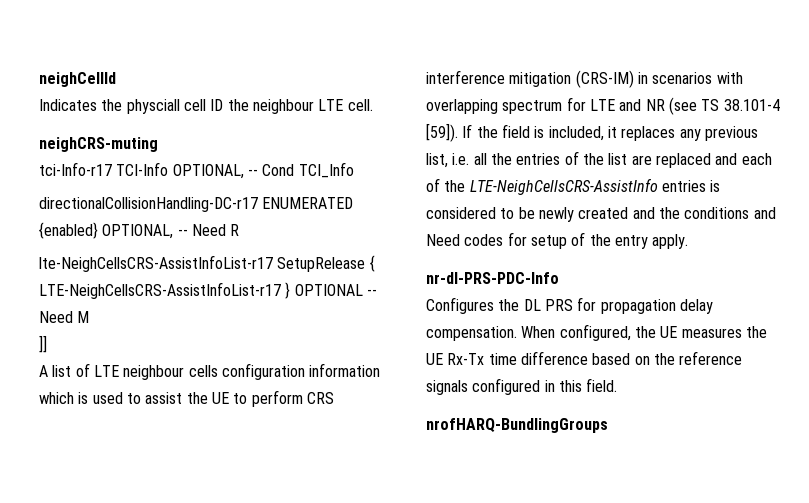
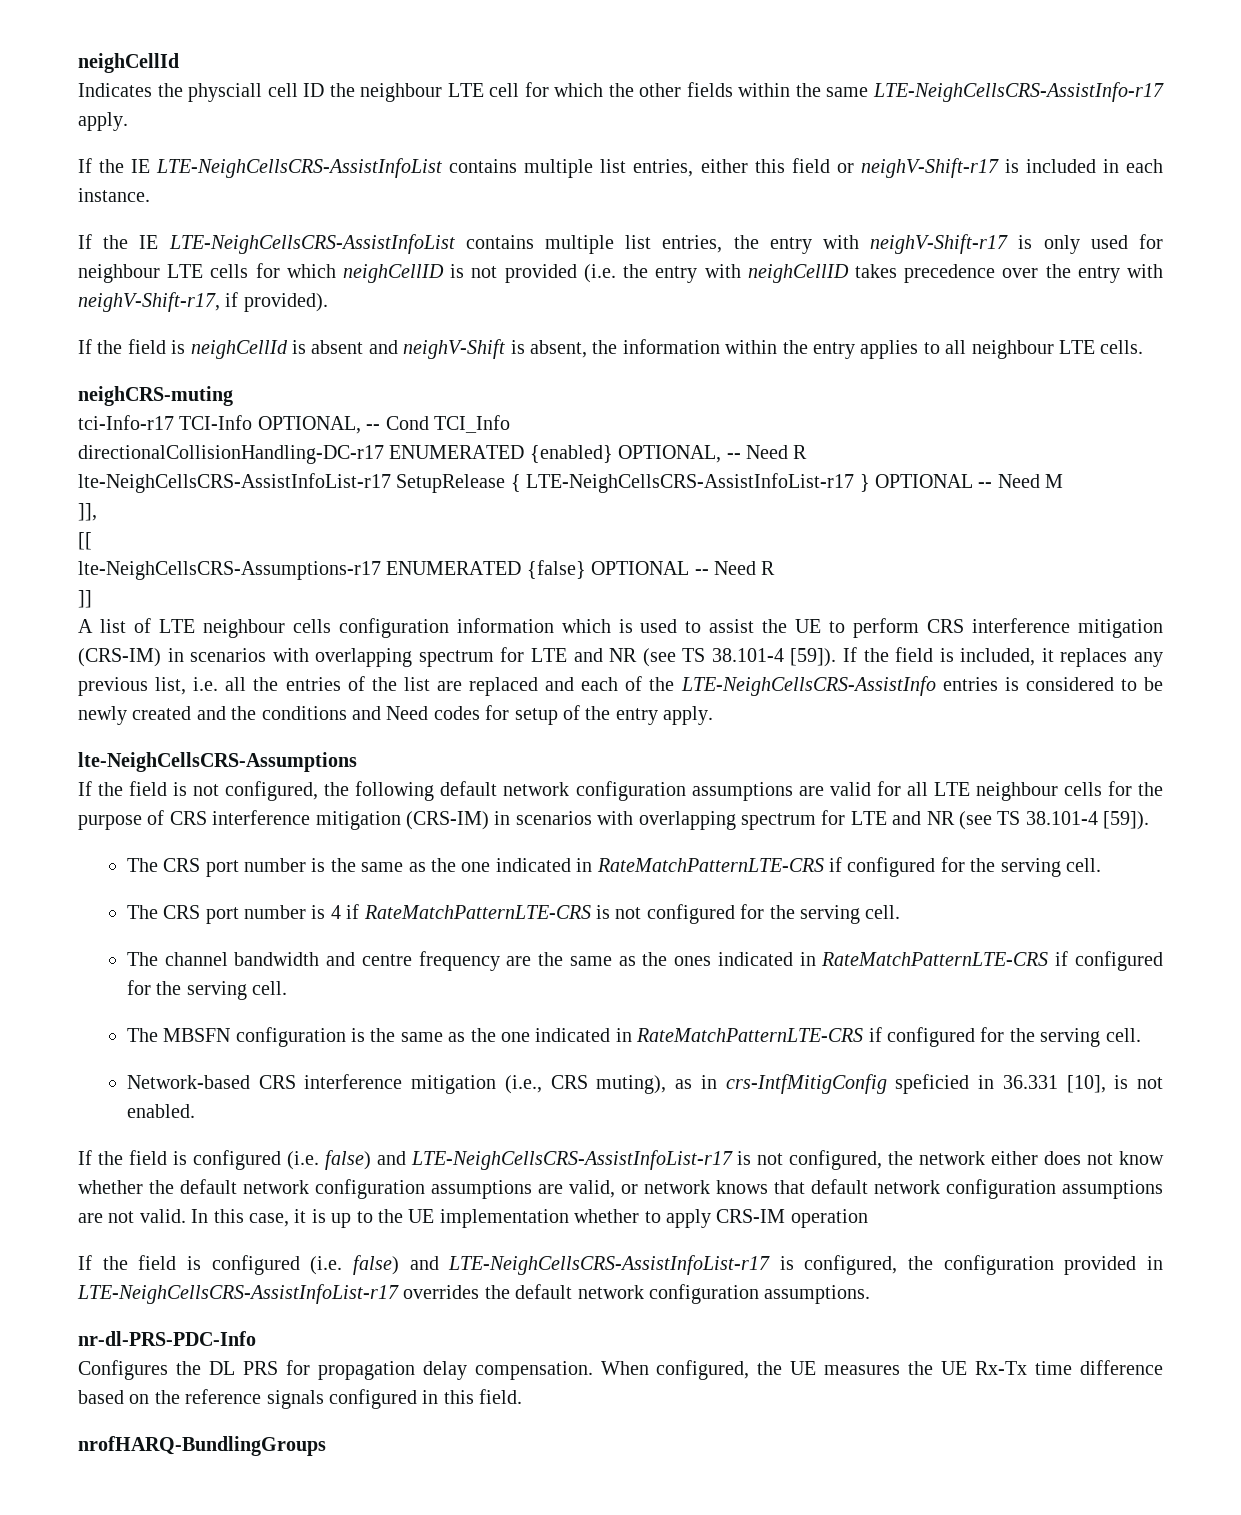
[347,99,373,111] cell. -> [489,82,1164,102] [78,112,128,131] [78,158,1163,178] [78,188,150,202] [78,234,1164,254] [78,263,1163,283] [78,292,328,312] [78,339,1144,359] cell for which the other fields within the same LTE-NeighCellsCRS-AssistInfo-r17 apply. // If the IE LTE-NeighCellsCRS-AssistInfoList contains multiple list entries, either this field or neighV-Shift-r17 is included in each instance. // If the IE LTE-NeighCellsCRS-AssistInfoList contains multiple list entries, the entry with neighV-Shift-r17 is only used for neighbour LTE cells for which neighCellID is not provided (i.e. the entry with neighCellID takes precedence over the entry with neighV-Shift-r17, if provided). // If the field is neighCellId is absent and neighV-Shift is absent, the information within the entry applies to all neighbour LTE cells.
(90, 317) none -> [78,503,97,521] [78,532,92,550] [78,560,776,580] // ]], // [[ // lte-NeighCellsCRS-Assumptions-r17 ENUMERATED {false} OPTIONAL -- Need R
(689, 241) none -> [78,752,357,772] [78,781,1163,801] [78,810,1150,830] [126,857,1101,877] [126,904,901,924] [126,951,1163,971] [126,980,287,1000] [126,1027,1141,1047] [126,1074,1164,1094] [126,1104,195,1118] [78,1150,1165,1170] [78,1179,1163,1199] [78,1209,868,1228] [78,1255,1163,1275] [77,1284,871,1304] // lte-NeighCellsCRS-Assumptions // If the field is not configured, the following default network configuration assumptions are valid for all LTE neighbour cells for the purpose of CRS interference mitigation (CRS-IM) in scenarios with overlapping spectrum for LTE and NR (see TS 38.101-4 [59]). // The CRS port number is the same as the one indicated in RateMatchPatternLTE-CRS if configured for the serving cell. // The CRS port number is 4 if RateMatchPatternLTE-CRS is not configured for the serving cell. // The channel bandwidth and centre frequency are the same as the ones indicated in RateMatchPatternLTE-CRS if configured for the serving cell. // The MBSFN configuration is the same as the one indicated in RateMatchPatternLTE-CRS if configured for the serving cell. // Network-based CRS interference mitigation (i.e., CRS muting), as in crs-IntfMitigConfig speficied in 36.331 [10], is not enabled. // If the field is configured (i.e. false) and LTE-NeighCellsCRS-AssistInfoList-r17 is not configured, the network either does not know whether the default network configuration assumptions are valid, or network knows that default network configuration assumptions are not valid. In this case, it is up to the UE implementation whether to apply CRS-IM operation // If the field is configured (i.e. false) and LTE-NeighCellsCRS-AssistInfoList-r17 is configured, the configuration provided in LTE-NeighCellsCRS-AssistInfoList-r17 overrides the default network configuration assumptions.

